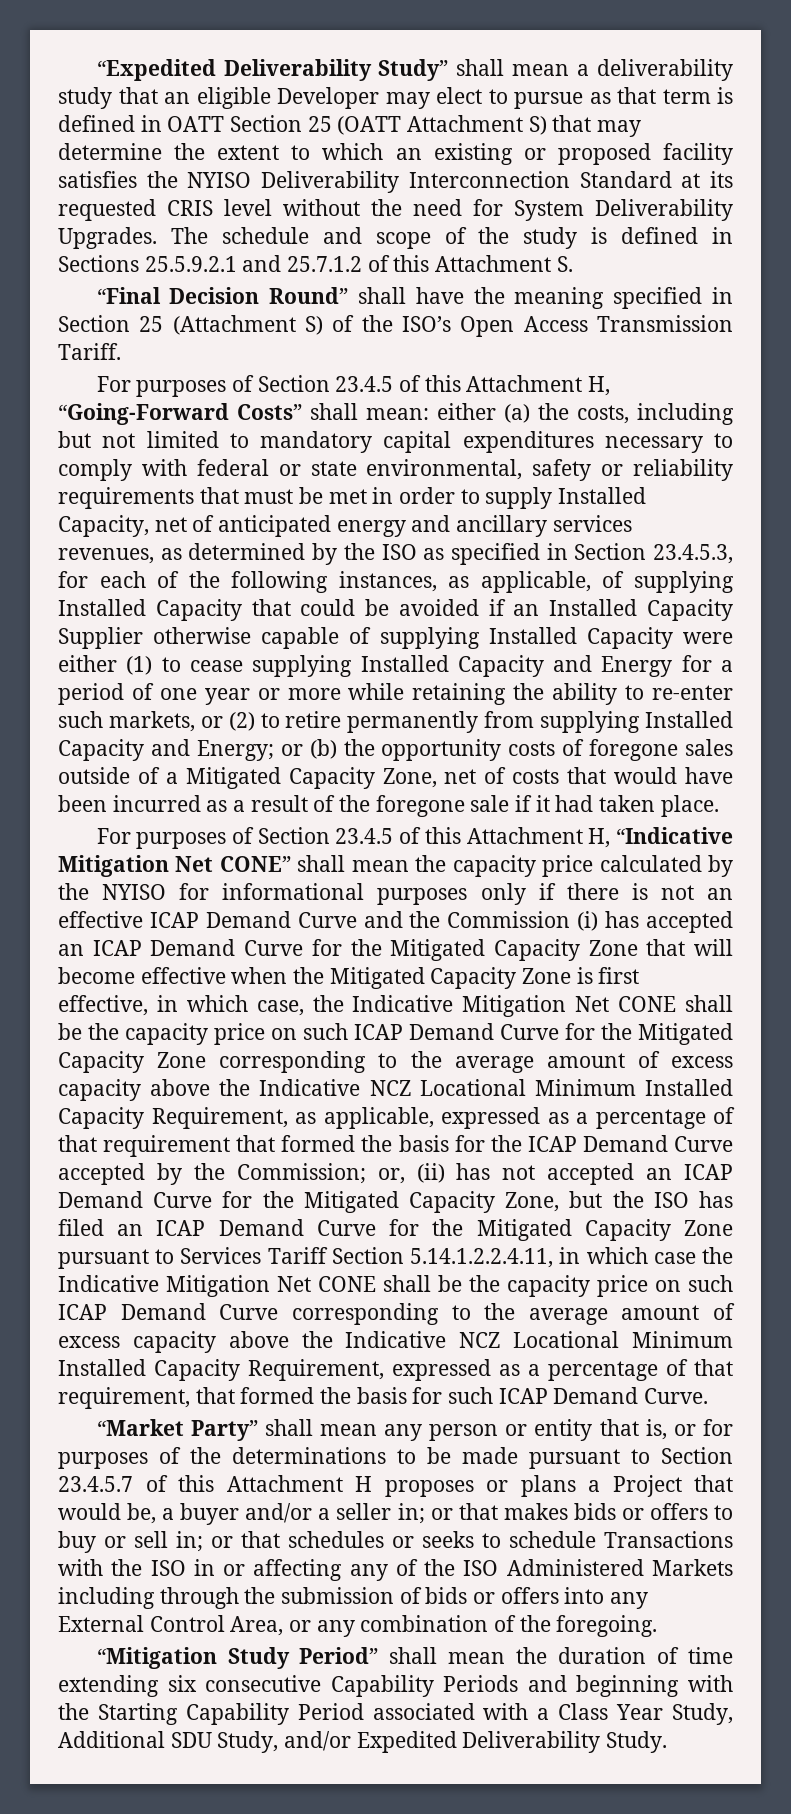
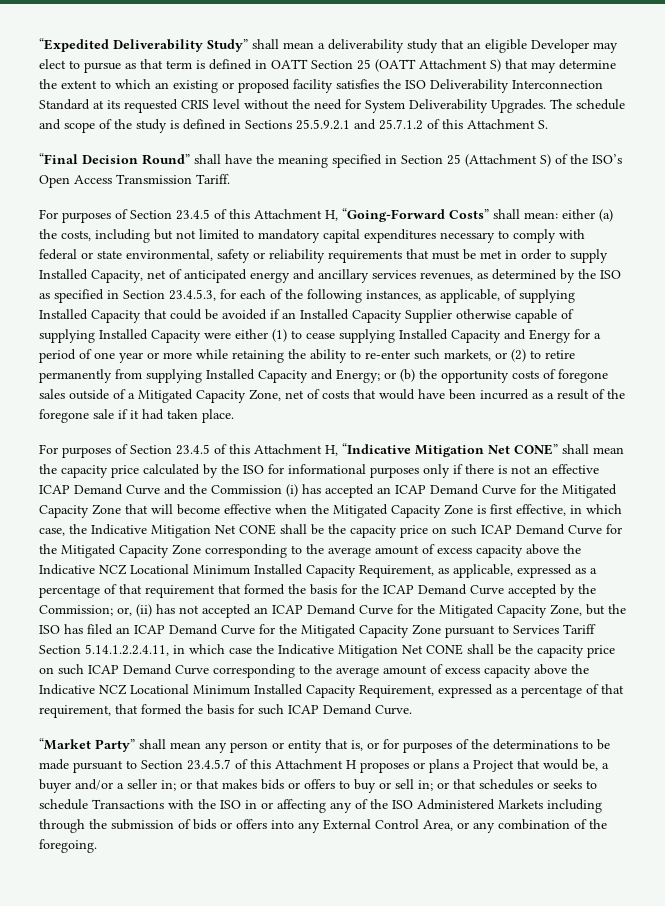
[187,172,252,188] NYISO -> [405,80,426,89] ISO
[102,884,167,900] NYISO -> [243,465,264,474] ISO
[96,1647,733,1669] [58,1675,733,1697] [58,1703,734,1725] [58,1731,668,1753] // “Mitigation Study Period” shall mean the duration of time extending six consecutive Capability Periods and beginning with the Starting Capability Period associated with a Class Year Study, Additional SDU Study, and/or Expedited Deliverability Study. -> (97, 846) none

